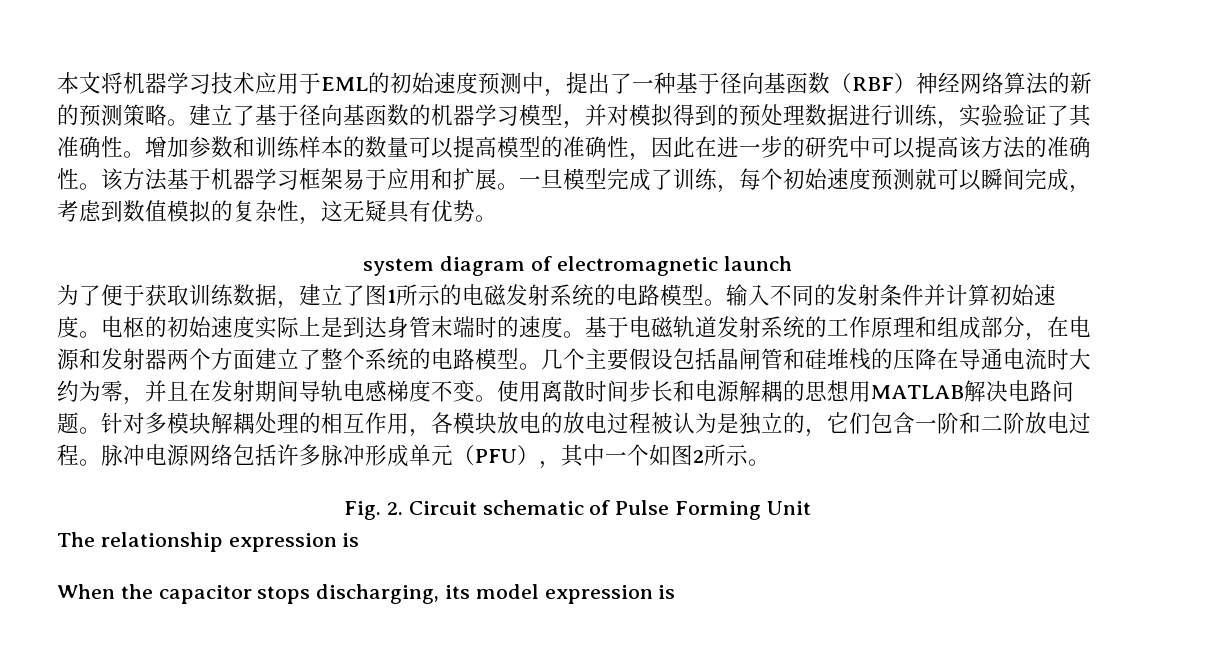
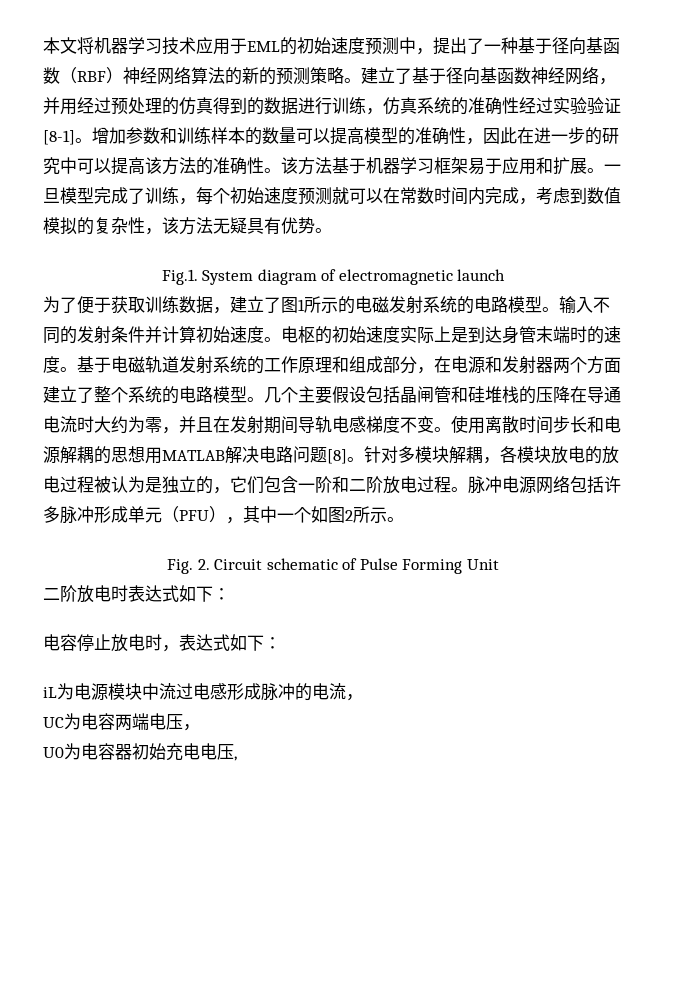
[409,104,1092,129] [57,136,123,158] 的机器学习模型，并对模拟得到的预处理数据进行训练，实验验证了其准确性 -> [531,67,616,85] [43,97,621,115] [43,130,75,145] 神经网络，并用经过预处理的仿真得到的数据进行训练，仿真系统的准确性经过实验验证[8-1]
[981,168,1025,190] 瞬间 -> [383,187,485,205] 在常数时间内
[321,200,343,222] 这 -> [162,217,213,235] 该方法
[363,258,435,276] system -> [161,269,254,285] Fig.1. System
(79, 423) none -> [327,449,347,464] [8]
[255,412,409,434] 处理的相互作用 -> (483, 454) none
[57,532,360,552] [57,584,676,604] The relationship expression is // When the capacitor stops discharging, its model expression is -> [43,585,230,603] [43,634,281,652] [43,683,363,701] [43,713,200,731] [43,743,237,761] 二阶放电时表达式如下： // 电容停止放电时，表达式如下： // iL为电源模块中流过电感形成脉冲的电流， // UC为电容两端电压， // U0为电容器初始充电电压,

